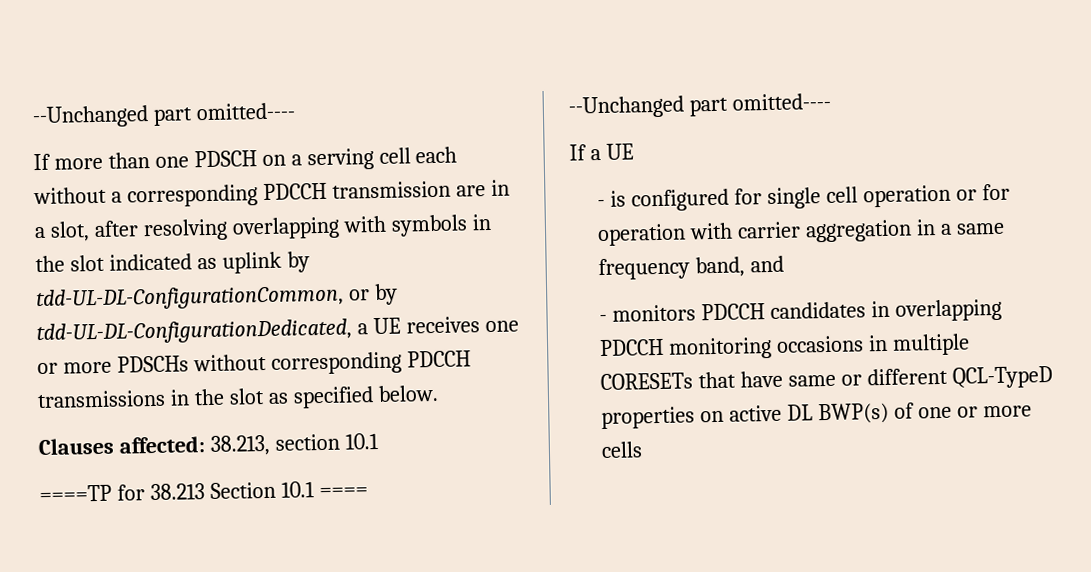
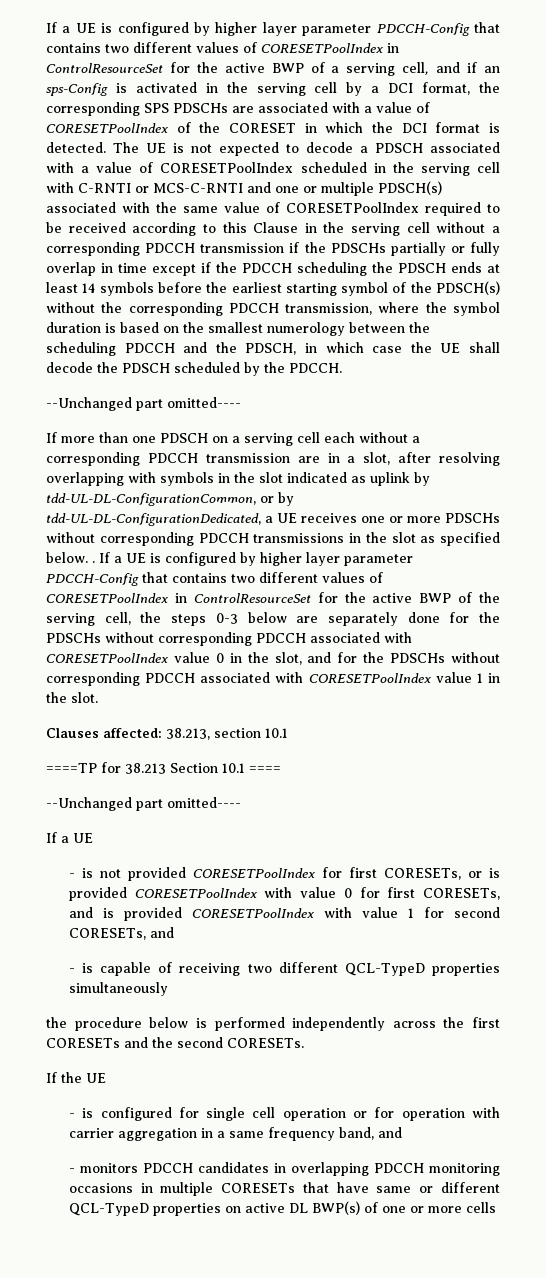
(32, 117) none -> [46,22,500,36] [46,42,399,53] [46,62,501,76] [46,82,501,96] [46,102,430,116] [46,122,501,133] [46,142,500,156] [46,162,500,176] [46,181,442,196] [46,202,500,216] [46,222,500,236] [46,242,500,256] [46,262,500,276] [46,281,501,296] [46,302,500,316] [46,322,430,336] [46,342,501,356] [46,362,342,376] If a UE is configured by higher layer parameter PDCCH-Config that contains two different values of CORESETPoolIndex in ControlResourceSet for the active BWP of a serving cell, and if an sps-Config is activated in the serving cell by a DCI format, the corresponding SPS PDSCHs are associated with a value of CORESETPoolIndex of the CORESET in which the DCI format is detected. The UE is not expected to decode a PDSCH associated with a value of CORESETPoolIndex scheduled in the serving cell with C-RNTI or MCS-C-RNTI and one or multiple PDSCH(s) associated with the same value of CORESETPoolIndex required to be received according to this Clause in the serving cell without a corresponding PDCCH transmission if the PDSCHs partially or fully overlap in time except if the PDCCH scheduling the PDSCH ends at least 14 symbols before the earliest starting symbol of the PDSCH(s) without the corresponding PDCCH transmission, where the symbol duration is based on the smallest numerology between the scheduling PDCCH and the PDSCH, in which case the UE shall decode the PDSCH scheduled by the PDCCH. //
(439, 393) none -> [92,552,413,566] [46,572,383,586] [46,592,500,603] [46,612,500,626] [46,632,412,646] [46,652,500,665] [46,672,501,686] [46,692,98,703] . If a UE is configured by higher layer parameter PDCCH-Config that contains two different values of CORESETPoolIndex in ControlResourceSet for the active BWP of the serving cell, the steps 0-3 below are separately done for the PDSCHs without corresponding PDCCH associated with CORESETPoolIndex value 0 in the slot, and for the PDSCHs without corresponding PDCCH associated with CORESETPoolIndex value 1 in the slot.
(634, 151) none -> [68,867,500,881] [68,887,500,901] [68,907,501,921] [68,927,174,940] [68,962,501,976] [68,982,168,996] [46,1017,500,1031] [46,1037,304,1048] [46,1072,106,1083] // - is not provided CORESETPoolIndex for first CORESETs, or is provided CORESETPoolIndex with value 0 for first CORESETs, and is provided CORESETPoolIndex with value 1 for second CORESETs, and // - is capable of receiving two different QCL-TypeD properties simultaneously // the procedure below is performed independently across the first CORESETs and the second CORESETs. // If the UE

